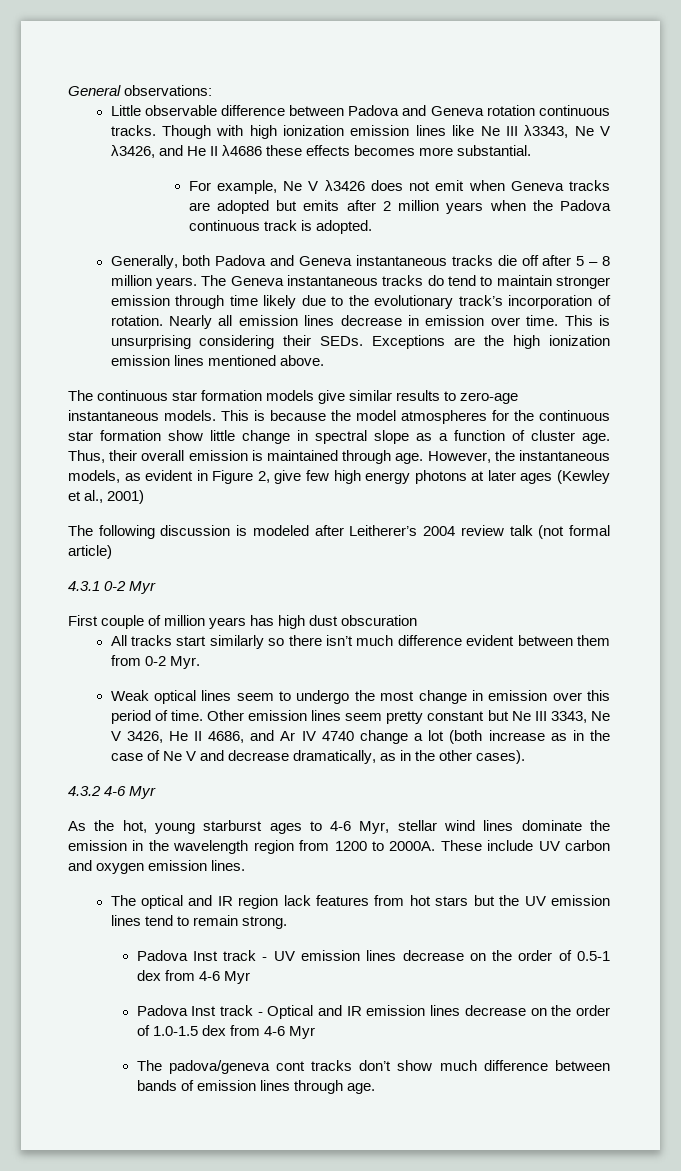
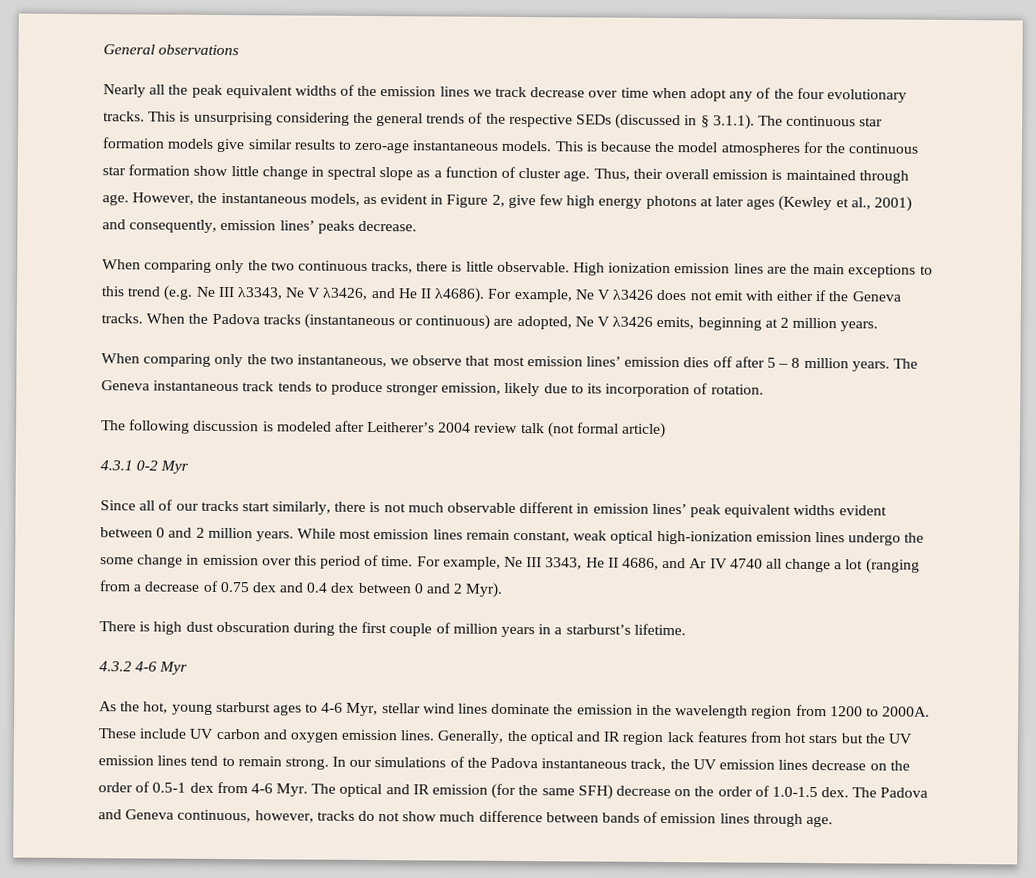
[124,85,213,96] [110,105,611,116] [110,125,611,139] [110,145,531,158] [188,180,610,194] [188,200,611,214] [188,220,372,234] [110,255,611,269] [110,275,610,289] [110,295,611,309] [110,315,610,329] [110,335,611,349] [110,355,324,366] observations: // Little observable difference between Padova and Geneva rotation continuous tracks. Though with high ionization emission lines like Ne III λ3343, Ne V λ3426, and He II λ4686 these effects becomes more substantial. // For example, Ne V λ3426 does not emit when Geneva tracks are adopted but emits after 2 million years when the Padova continuous track is adopted. // Generally, both Padova and Geneva instantaneous tracks die off after 5 – 8 million years. The Geneva instantaneous tracks do tend to maintain stronger emission through time likely due to the evolutionary track’s incorporation of rotation. Nearly all emission lines decrease in emission over time. This is unsurprising considering their SEDs. Exceptions are the high ionization emission lines mentioned above. // -> [158,44,240,56] [103,84,907,103] [103,111,755,130] observations // Nearly all the peak equivalent widths of the emission lines we track decrease over time when adopt any of the four evolutionary tracks. This is unsurprising considering the general trends of the respective SEDs (discussed in § 3.1.1).
(145, 497) none -> [102,219,417,234] [102,259,933,278] [101,285,902,303] [101,313,879,332] [101,353,918,372] [101,380,764,398] and consequently, emission lines’ peaks decrease. // When comparing only the two continuous tracks, there is little observable. High ionization emission lines are the main exceptions to this trend (e.g. Ne III λ3343, Ne V λ3426, and He II λ4686). For example, Ne V λ3426 does not emit with either if the Geneva tracks. When the Padova tracks (instantaneous or continuous) are adopted, Ne V λ3426 emits, beginning at 2 million years. // When comparing only the two instantaneous, we observe that most emission lines’ emission dies off after 5 – 8 million years. The Geneva instantaneous track tends to produce stronger emission, likely due to its incorporation of rotation.
[68,615,418,629] [110,635,610,649] [110,655,200,669] [110,690,292,704] First couple of million years has high dust obscuration // All tracks start similarly so there isn’t much difference evident between them from 0-2 Myr. // Weak optical lines seem to -> [100,499,887,518] [100,527,845,545] Since all of our tracks start similarly, there is not much observable different in emission lines’ peak equivalent widths evident between 0 and 2 million years. While most emission lines remain constant, weak optical high-ionization emission lines
[380,691,415,701] most -> [100,557,134,565] some
[206,710,610,724] [110,731,163,743] Other emission lines seem pretty constant but Ne III 3343, Ne V 3426, -> [416,556,583,570] For example, Ne III 3343,
(354, 736) none -> [765,558,782,569] all
[449,730,611,744] [110,750,526,764] (both increase as in the case of Ne V and decrease dramatically, as in the other cases). -> [865,558,920,574] [99,580,504,598] [99,621,686,638] (ranging from a decrease of 0.75 dex and 0.4 dex between 0 and 2 Myr). // There is high dust obscuration during the first couple of million years in a starburst’s lifetime.
[110,895,136,906] // The -> [437,730,528,744] Generally, the
[136,950,268,961] // Padova Inst track - -> [332,756,690,772] In our simulations of the Padova instantaneous track, the
[223,971,250,984] [136,1005,461,1019] Myr // Padova Inst track - Optical and IR emission lines -> [276,783,613,800] Myr. The optical and IR emission (for the same SFH)
[201,1025,315,1039] [136,1060,392,1074] dex from 4-6 Myr // The padova/geneva cont tracks don’t -> [821,787,929,798] [98,809,401,823] dex. The Padova and Geneva continuous, however, tracks do not

